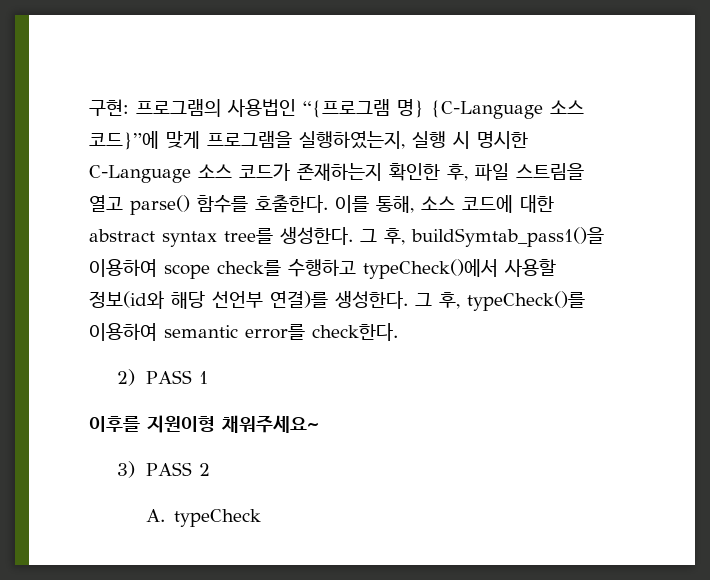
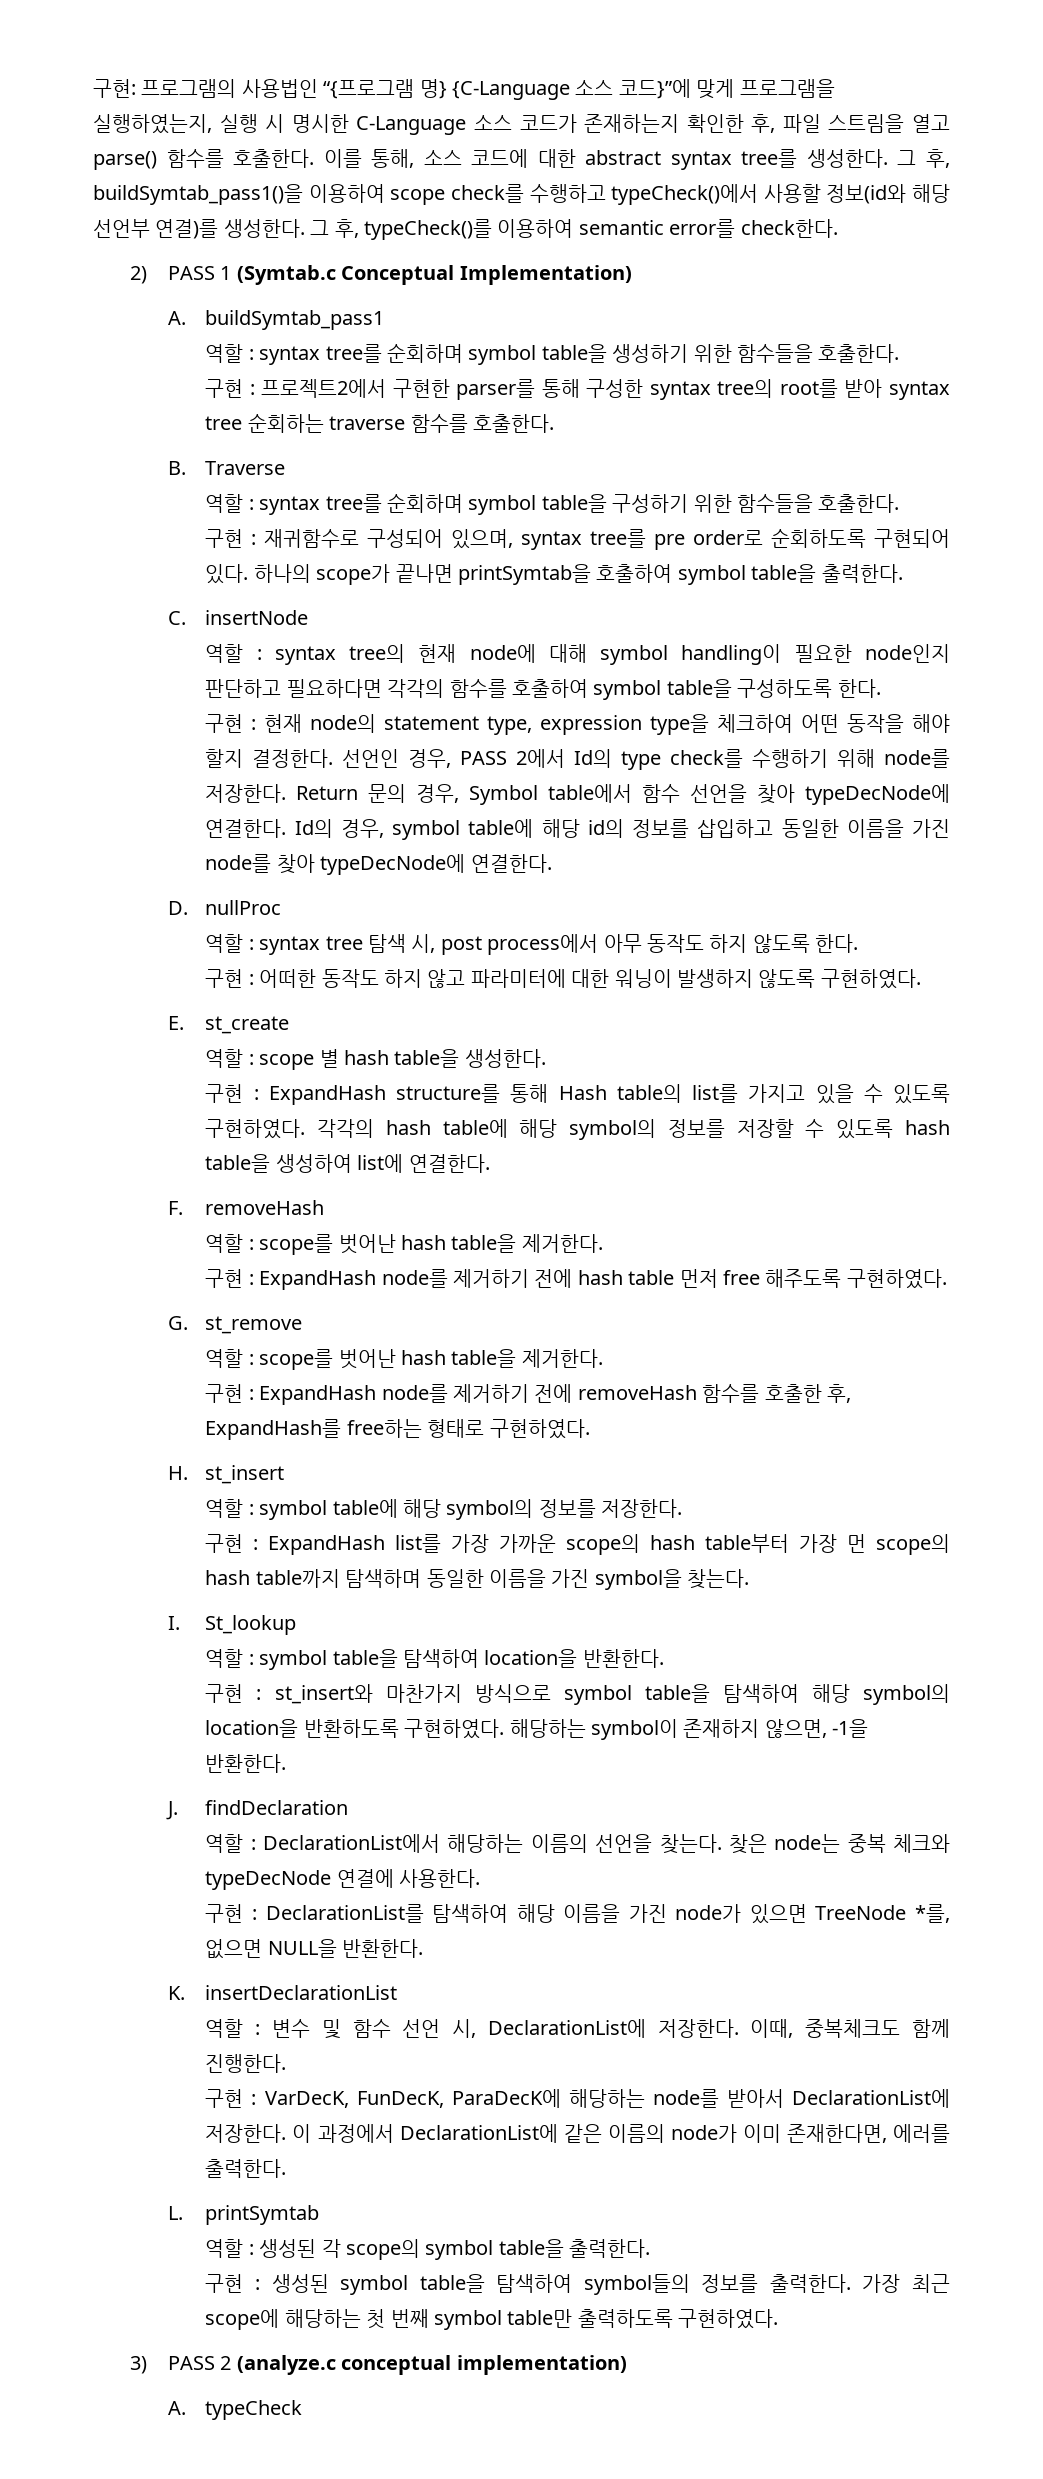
[89,415,319,433] // 이후를 지원이형 채워주세요~ -> [236,265,632,285] [167,310,385,330] [205,343,900,365] [205,379,950,400] [205,413,554,433] [167,461,286,475] [205,493,900,515] [205,528,951,550] [205,564,903,585] [167,610,309,625] [205,644,950,665] [205,679,881,700] [205,714,951,735] [205,749,951,770] [205,784,950,805] [205,819,951,840] [205,854,552,875] [167,900,282,915] [205,934,859,955] [205,969,921,989] [167,1016,290,1034] [205,1049,546,1070] [205,1084,951,1105] [205,1119,950,1140] [205,1154,490,1173] [167,1200,325,1215] [205,1234,603,1255] [205,1269,947,1290] [167,1316,303,1334] [205,1349,603,1370] [205,1384,851,1405] [205,1419,590,1440] [167,1465,285,1484] [205,1499,683,1520] [205,1534,951,1555] [205,1569,750,1590] [167,1615,297,1635] [205,1649,664,1670] [205,1684,950,1705] [205,1719,869,1740] [205,1754,287,1773] [165,1800,349,1820] [205,1834,951,1854] [205,1869,481,1890] [205,1904,950,1924] [205,1939,424,1959] [167,1985,398,2000] [205,2019,950,2039] [205,2054,287,2073] [205,2089,950,2108] [205,2124,950,2143] [205,2159,287,2178] [167,2205,320,2225] [205,2239,651,2260] [205,2274,950,2295] [205,2309,779,2330] (Symtab.c Conceptual Implementation) // A. buildSymtab_pass1 // 역할 : syntax tree를 순회하며 symbol table을 생성하기 위한 함수들을 호출한다. // 구현 : 프로젝트2에서 구현한 parser를 통해 구성한 syntax tree의 root를 받아 syntax tree 순회하는 traverse 함수를 호출한다. // B. Traverse // 역할 : syntax tree를 순회하며 symbol table을 구성하기 위한 함수들을 호출한다. // 구현 : 재귀함수로 구성되어 있으며, syntax tree를 pre order로 순회하도록 구현되어 있다. 하나의 scope가 끝나면 printSymtab을 호출하여 symbol table을 출력한다. // C. insertNode // 역할 : syntax tree의 현재 node에 대해 symbol handling이 필요한 node인지 판단하고 필요하다면 각각의 함수를 호출하여 symbol table을 구성하도록 한다. // 구현 : 현재 node의 statement type, expression type을 체크하여 어떤 동작을 해야 할지 결정한다. 선언인 경우, PASS 2에서 Id의 type check를 수행하기 위해 node를 저장한다. Return 문의 경우, Symbol table에서 함수 선언을 찾아 typeDecNode에 연결한다. Id의 경우, symbol table에 해당 id의 정보를 삽입하고 동일한 이름을 가진 node를 찾아 typeDecNode에 연결한다. // D. nullProc // 역할 : syntax tree 탐색 시, post process에서 아무 동작도 하지 않도록 한다. // 구현 : 어떠한 동작도 하지 않고 파라미터에 대한 워닝이 발생하지 않도록 구현하였다. // E. st_create // 역할 : scope 별 hash table을 생성한다. // 구현 : ExpandHash structure를 통해 Hash table의 list를 가지고 있을 수 있도록 구현하였다. 각각의 hash table에 해당 symbol의 정보를 저장할 수 있도록 hash table을 생성하여 list에 연결한다. // F. removeHash // 역할 : scope를 벗어난 hash table을 제거한다. // 구현 : ExpandHash node를 제거하기 전에 hash table 먼저 free 해주도록 구현하였다. // G. st_remove // 역할 : scope를 벗어난 hash table을 제거한다. // 구현 : ExpandHash node를 제거하기 전에 removeHash 함수를 호출한 후, ExpandHash를 free하는 형태로 구현하였다. // H. st_insert // 역할 : symbol table에 해당 symbol의 정보를 저장한다. // 구현 : ExpandHash list를 가장 가까운 scope의 hash table부터 가장 먼 scope의 hash table까지 탐색하며 동일한 이름을 가진 symbol을 찾는다. // I. St_lookup // 역할 : symbol table을 탐색하여 location을 반환한다. // 구현 : st_insert와 마찬가지 방식으로 symbol table을 탐색하여 해당 symbol의 location을 반환하도록 구현하였다. 해당하는 symbol이 존재하지 않으면, -1을 반환한다. // J. findDeclaration // 역할 : DeclarationList에서 해당하는 이름의 선언을 찾는다. 찾은 node는 중복 체크와 typeDecNode 연결에 사용한다. // 구현 : DeclarationList를 탐색하여 해당 이름을 가진 node가 있으면 TreeNode *를, 없으면 NULL을 반환한다. // K. insertDeclarationList // 역할 : 변수 및 함수 선언 시, DeclarationList에 저장한다. 이때, 중복체크도 함께 진행한다. // 구현 : VarDecK, FunDecK, ParaDecK에 해당하는 node를 받아서 DeclarationList에 저장한다. 이 과정에서 DeclarationList에 같은 이름의 node가 이미 존재한다면, 에러를 출력한다. // L. printSymtab // 역할 : 생성된 각 scope의 symbol table을 출력한다. // 구현 : 생성된 symbol table을 탐색하여 symbol들의 정보를 출력한다. 가장 최근 scope에 해당하는 첫 번째 symbol table만 출력하도록 구현하였다.
(210, 469) none -> [236,2355,627,2375] (analyze.c conceptual implementation)

